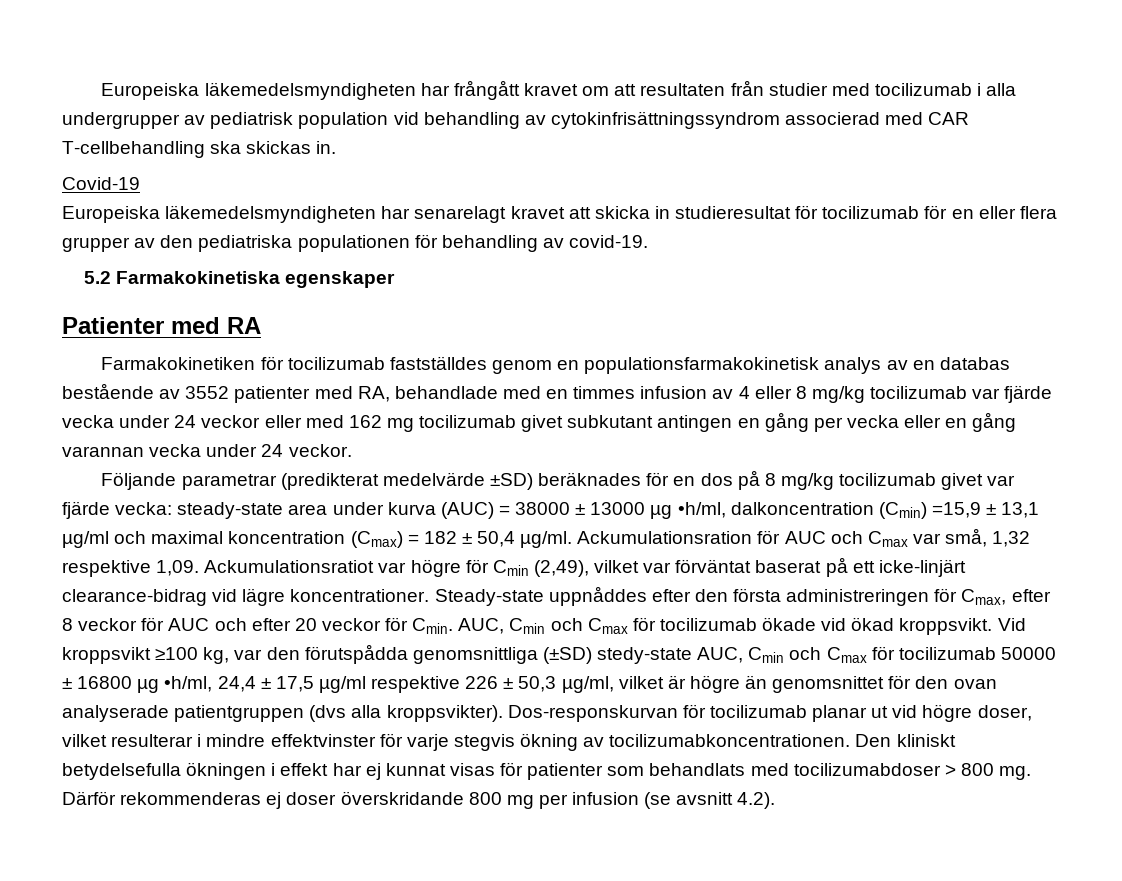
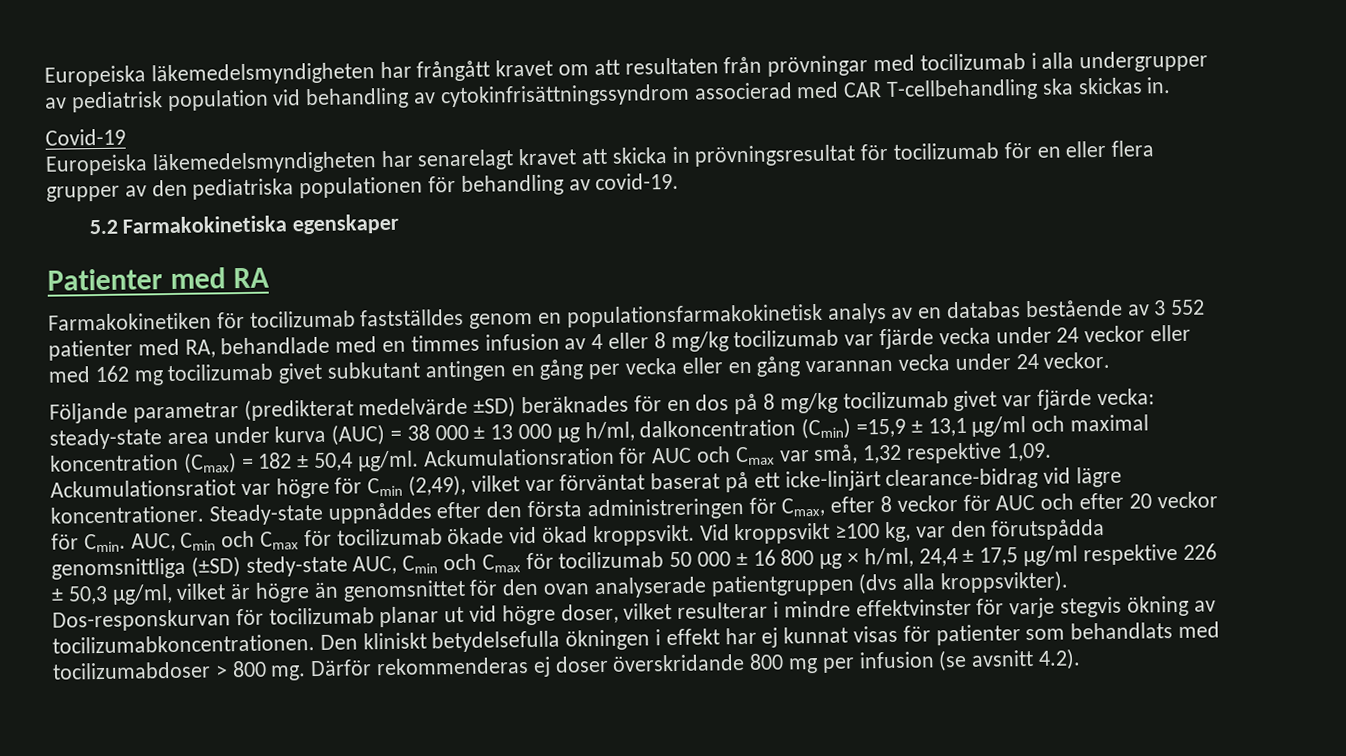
[768,83,828,96] studier -> [767,55,869,77] prövningar
[675,206,792,219] studieresultat -> [694,144,857,167] prövningsresultat
[185,386,230,399] 3552 -> [1153,299,1206,316] 3 552
[515,502,726,519] 38000 ± 13000 µg •h/ml, -> [406,421,635,443] 38 000 ± 13 000 µg h/ml,
[1000,647,1056,660] [62,676,213,693] 50000 ± 16800 µg •h/ml, -> [669,547,914,569] 50 000 ± 16 800 µg × h/ml,

